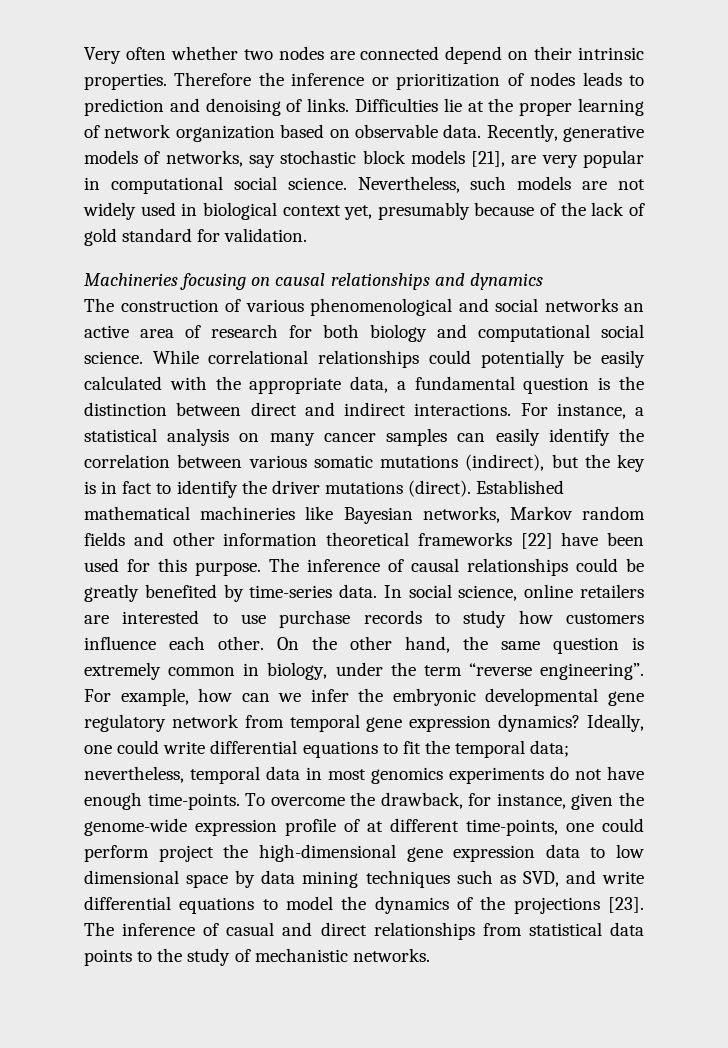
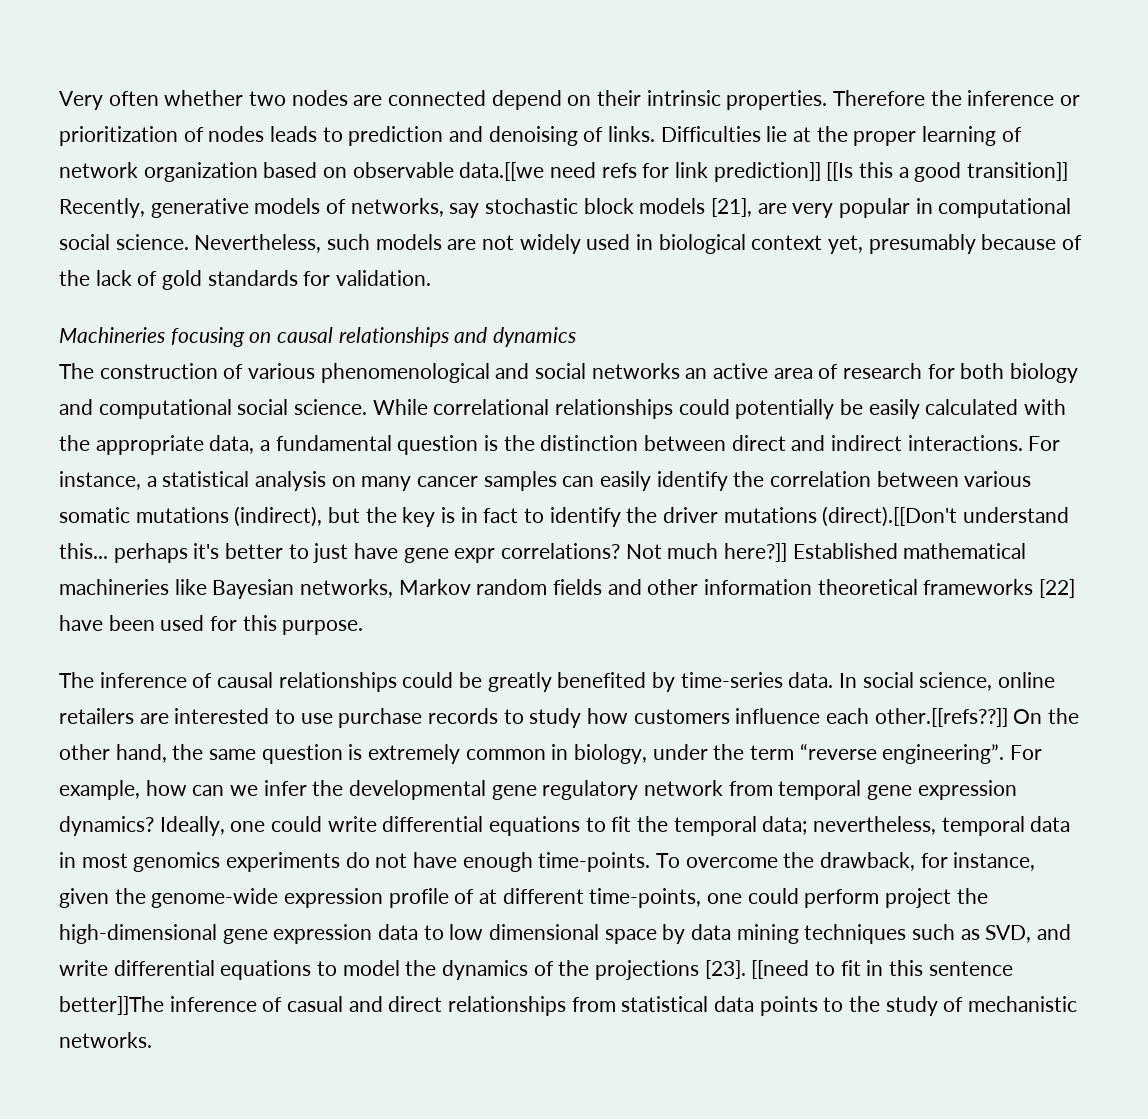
[443,124,482,138] data. -> [459,162,1069,182] data.[[we need refs for link prediction]] [[Is this a good transition]]
[122,228,193,242] standard -> [207,270,298,286] standards
[408,480,472,497] (direct). -> [822,506,1070,527] [59,543,788,563] (direct).[[Don't understand this... perhaps it's better to just have gene expr correlations? Not much here?]]
(261, 569) none -> (364, 627) //
[218,636,264,650] other. -> [874,708,1008,727] other.[[refs??]]
[392,688,476,706] embryonic -> (344, 788) none
[84,922,114,936] The -> [751,960,1013,979] [59,996,164,1015] [[need to fit in this sentence better]]The

